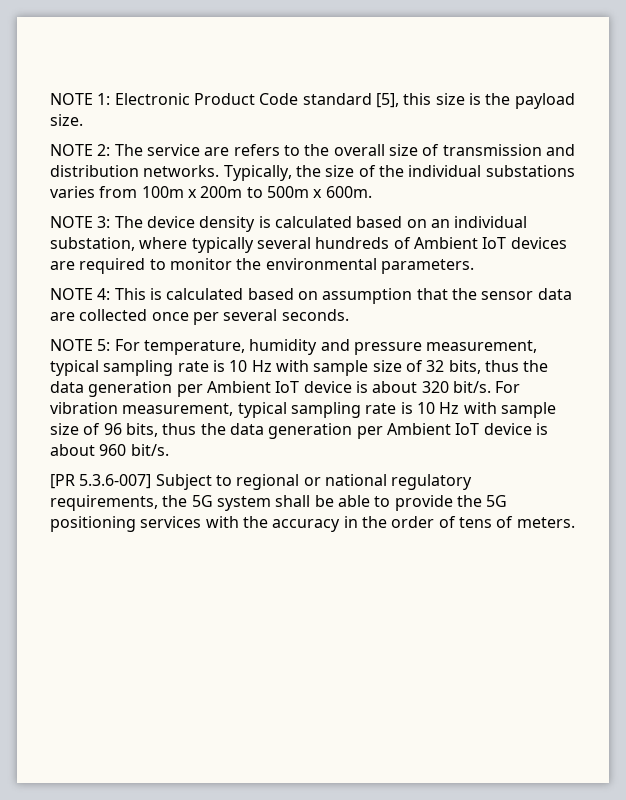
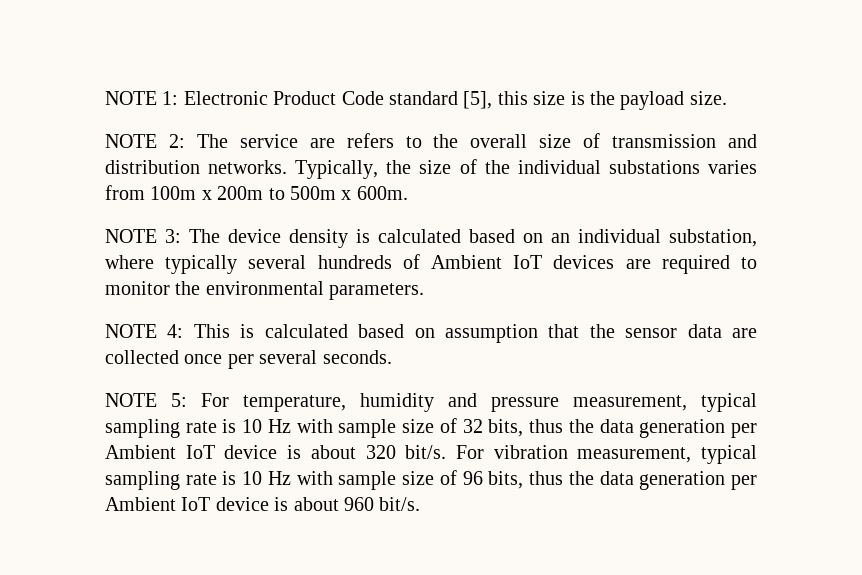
[50,474,473,490] [50,495,508,511] [50,516,575,532] // [PR 5.3.6-007] Subject to regional or national regulatory requirements, the 5G system shall be able to provide the 5G positioning services with the accuracy in the order of tens of meters. -> (421, 504) none

